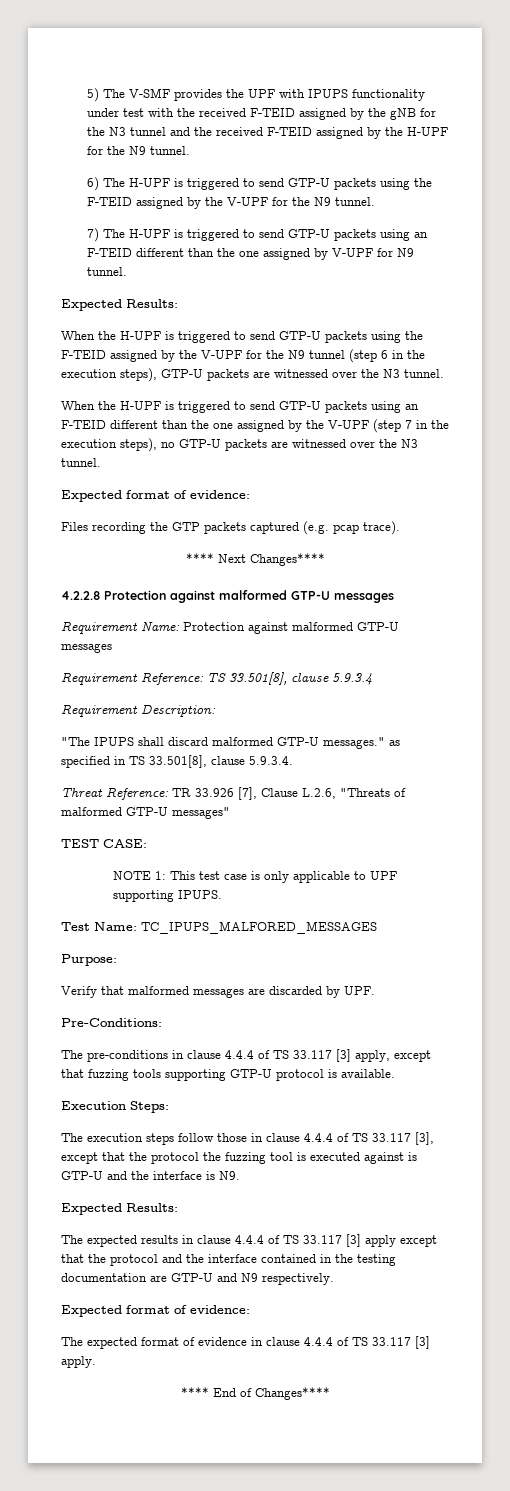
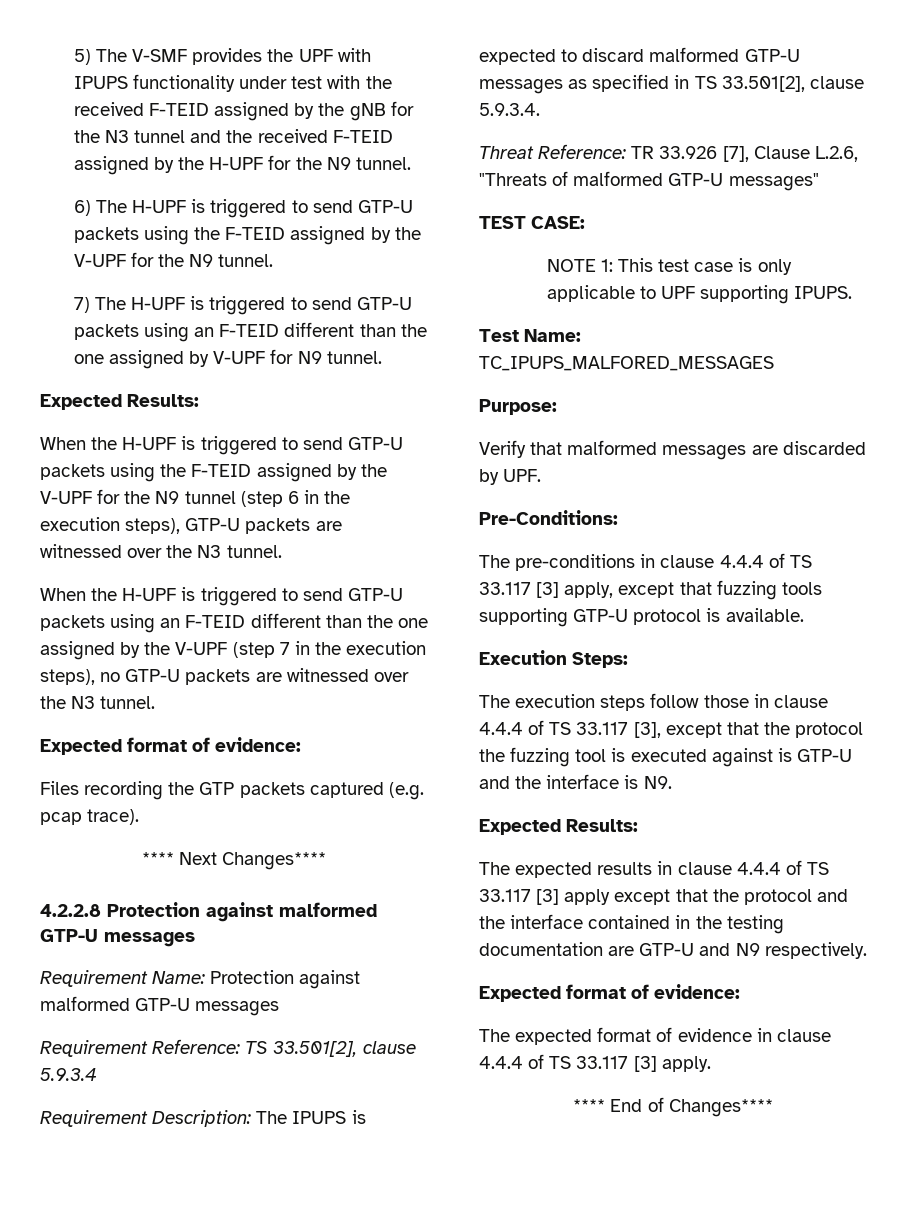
[229,672,287,685] 33.501[8], -> [273,1041,358,1057] 33.501[2],
[61,737,164,746] // "The IPUPS shall -> [256,1110,366,1124] [479,49,578,65] The IPUPS is expected to
[323,737,385,749] messages." -> [479,79,563,94] messages
[149,755,207,768] 33.501[8], -> [721,76,805,92] 33.501[2],

